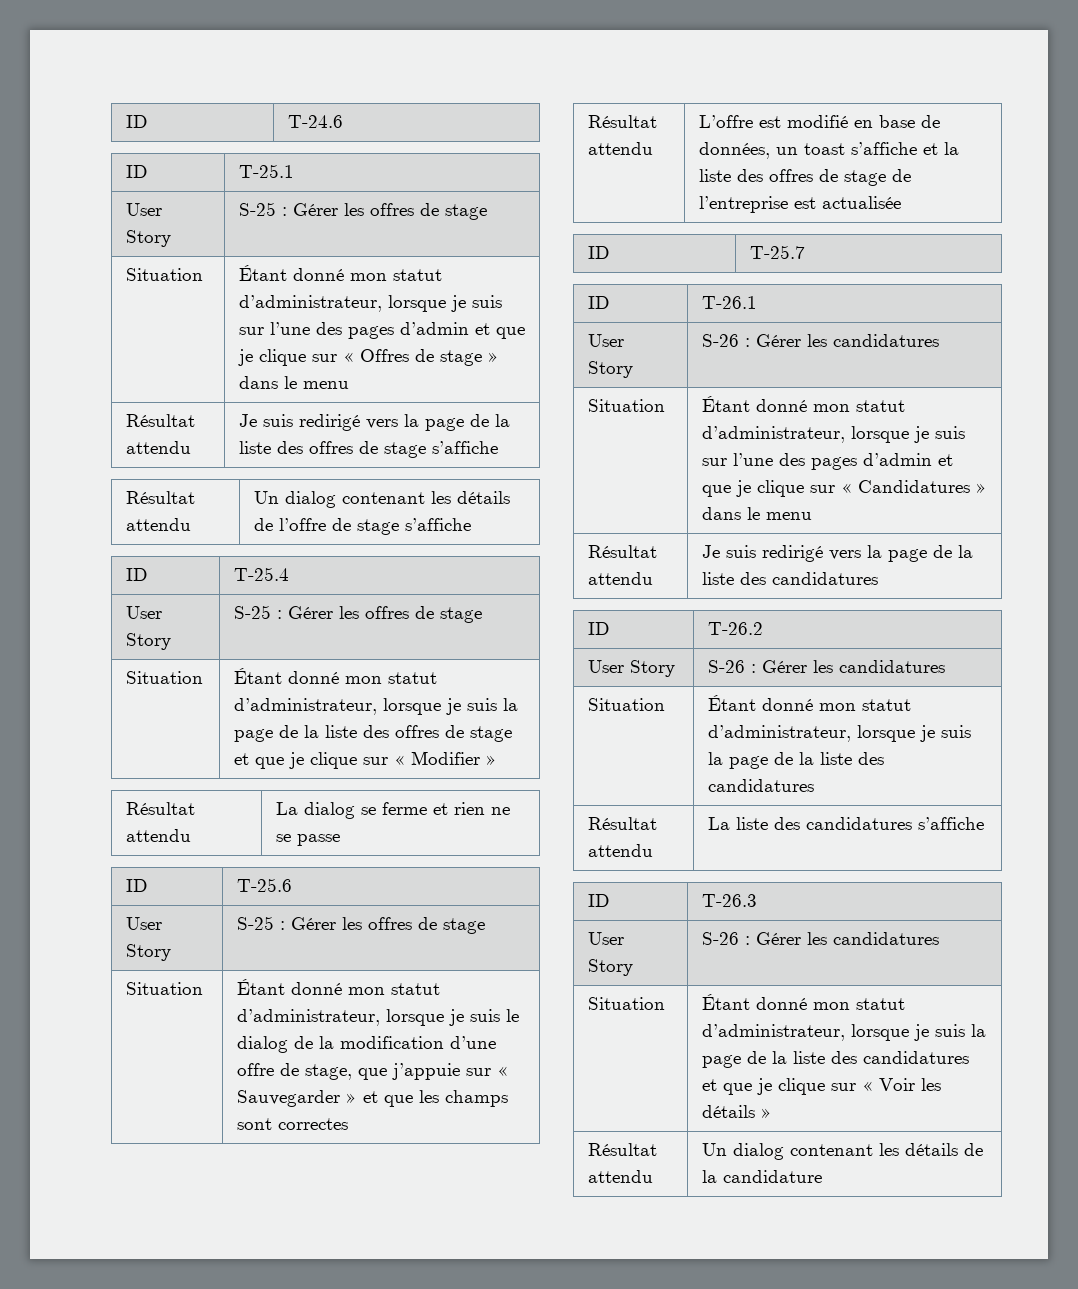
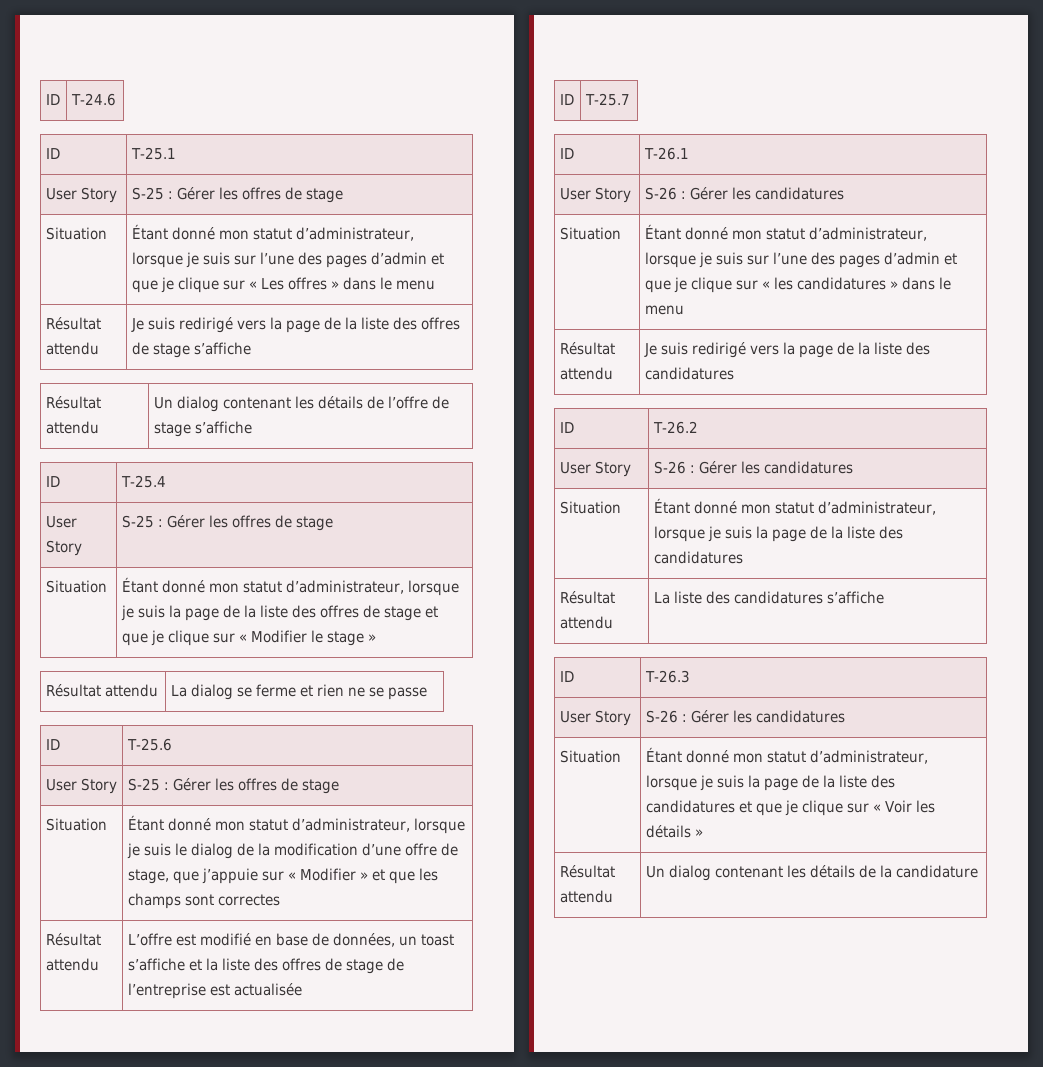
[359,349,482,366] Offres de stage -> [260,277,327,290] Les offres
(480, 758) none -> [310,630,364,646] le stage
[236,1090,340,1107] Sauvegarder -> [299,868,356,881] Modifier
[857,480,970,493] Candidatures -> [773,277,886,290] les candidatures

